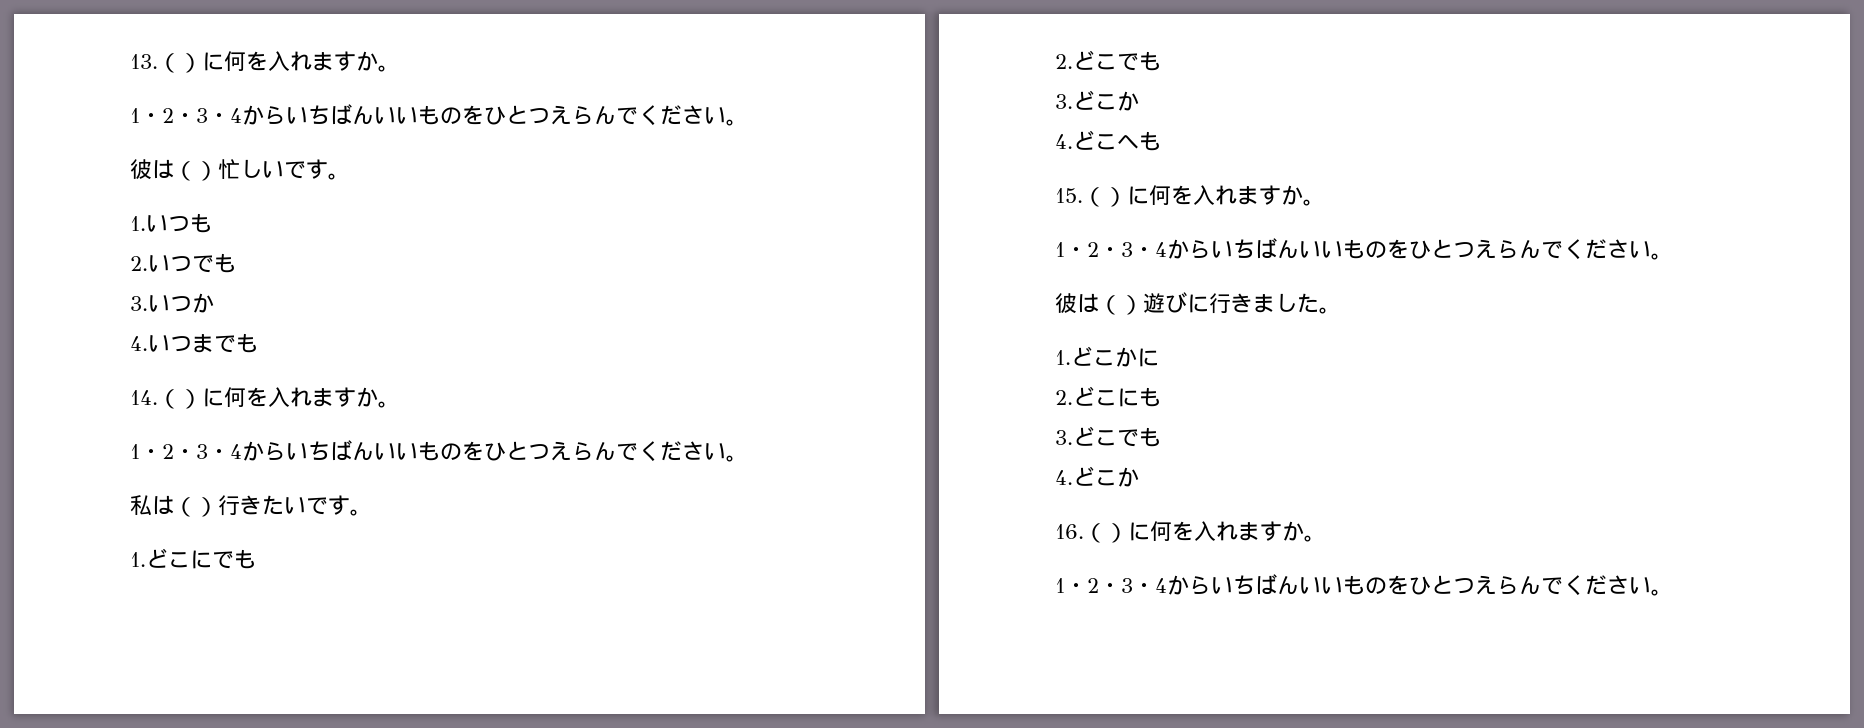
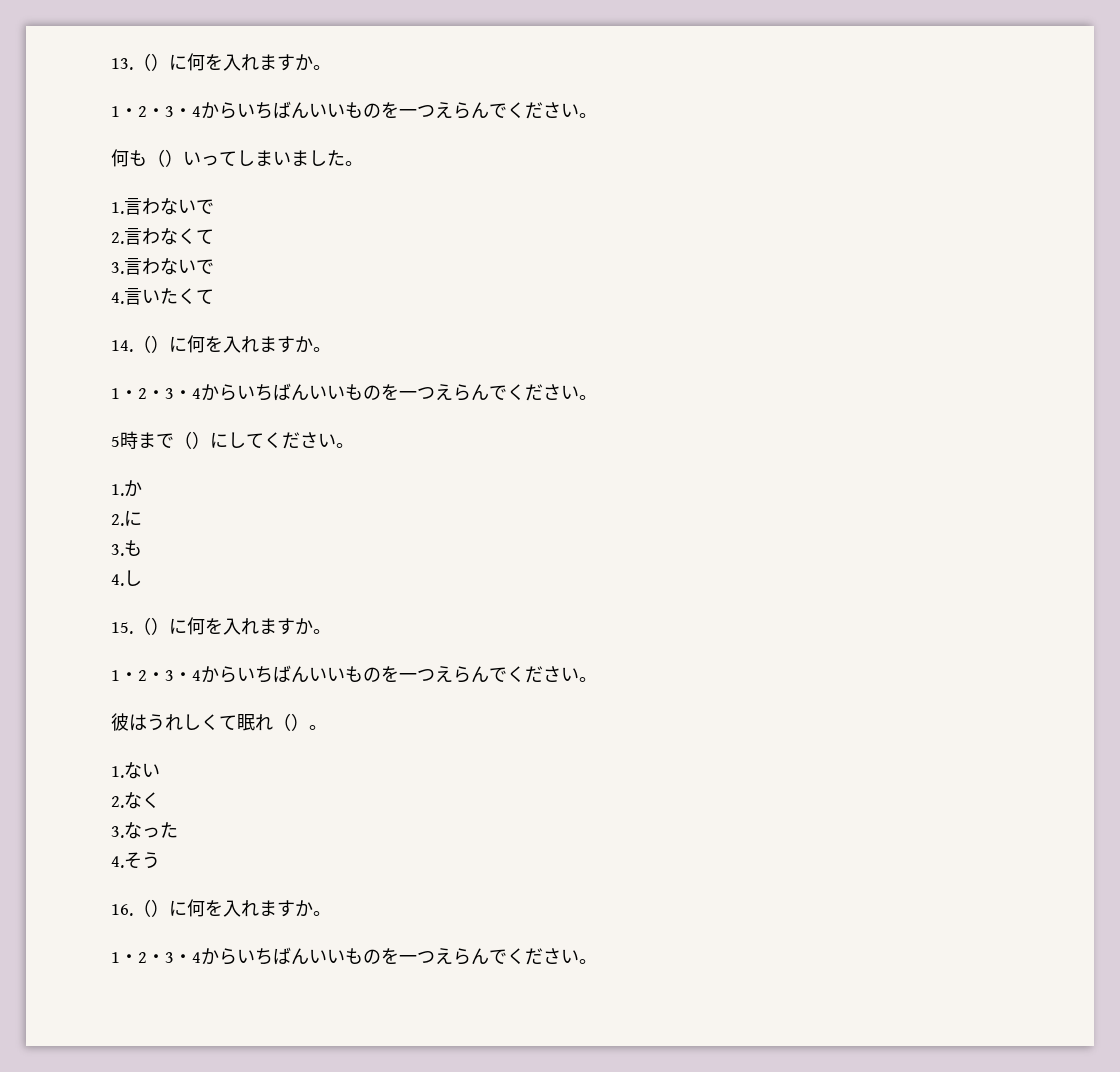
[484,105,748,126] [130,159,350,181] [130,213,212,233] [130,253,236,273] [130,293,214,313] [130,333,258,353] ひとつえらんでください。 // 彼は（）忙しいです。 // 1.いつも // 2.いつでも // 3.いつか // 4.いつまでも -> [399,102,597,119] [111,149,363,167] [111,198,214,215] [111,228,214,245] [111,258,214,275] [111,288,214,305] 一つえらんでください。 // 何も（）いってしまいました。 // 1.言わないで // 2.言わなくて // 3.言わないで // 4.言いたくて
[484,441,748,462] [130,495,372,517] [130,548,256,569] [1055,50,1161,71] [1055,90,1139,111] [1055,130,1161,151] ひとつえらんでください。 // 私は（）行きたいです。 // 1.どこにでも // 2.どこでも // 3.どこか // 4.どこへも -> [399,384,597,401] [111,431,354,449] [111,480,142,497] [111,510,142,526] [111,540,142,556] [111,570,142,586] 一つえらんでください。 // 5時まで（）にしてください。 // 1.か // 2.に // 3.も // 4.し
[1409,239,1673,260] [1055,292,1341,315] [1055,346,1159,367] [1055,386,1161,407] [1055,426,1161,447] [1055,466,1139,487] ひとつえらんでください。 // 彼は（）遊びに行きました。 // 1.どこかに // 2.どこにも // 3.どこでも // 4.どこか -> [399,666,597,683] [111,713,327,731] [111,762,160,779] [111,792,160,809] [111,822,178,839] [111,852,160,869] 一つえらんでください。 // 彼はうれしくて眠れ（）。 // 1.ない // 2.なく // 3.なった // 4.そう
[1409,575,1453,595] ひと -> [399,955,417,963] 一

